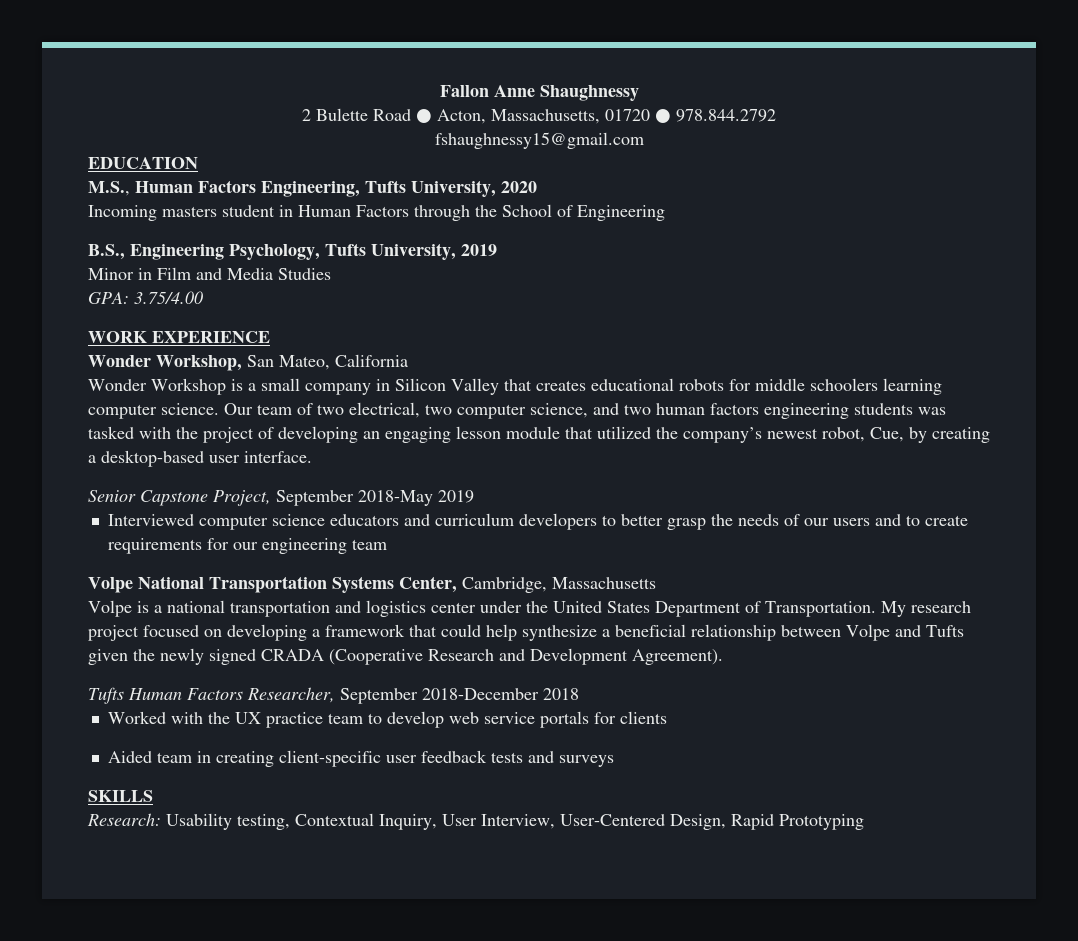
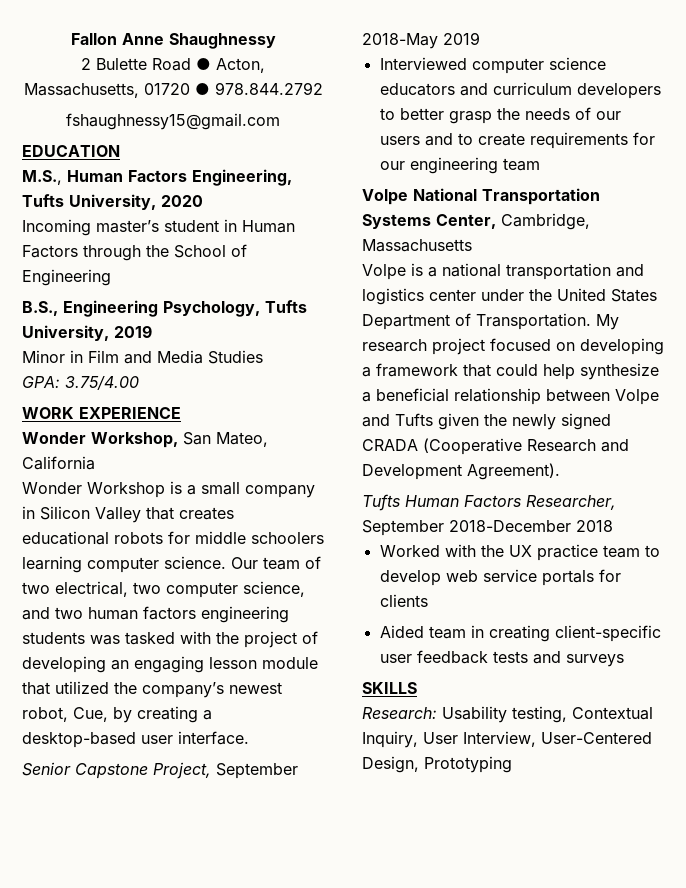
[162,206,217,217] masters -> [96,220,159,233] master’s
[731,814,774,830] Rapid -> (419, 764) none

